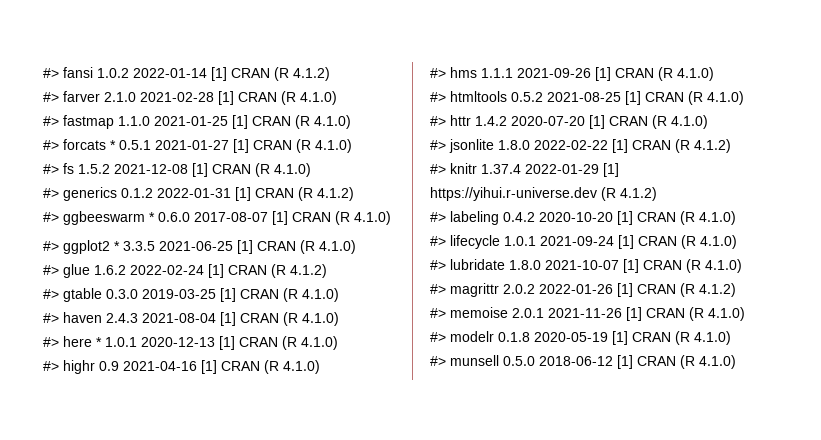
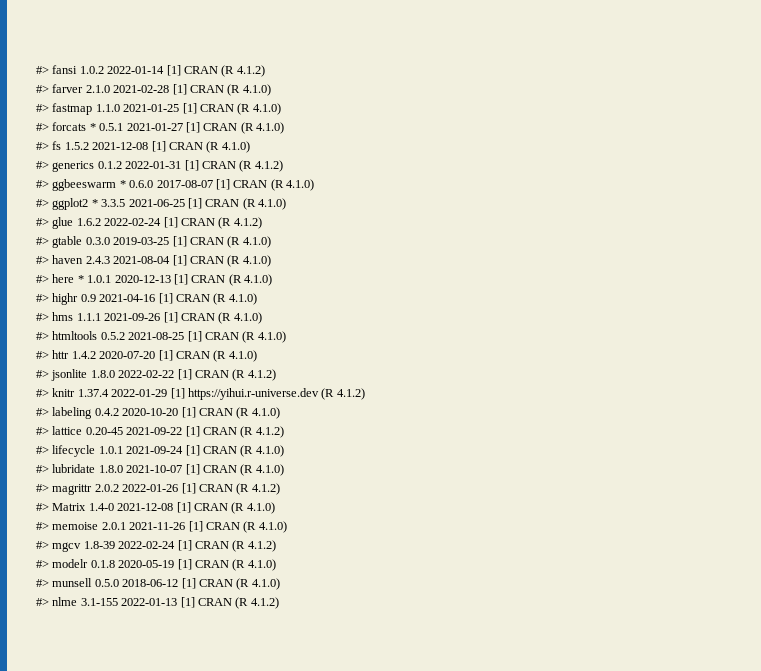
(736, 218) none -> [36,426,284,438] // #> lattice 0.20-45 2021-09-22 [1] CRAN (R 4.1.2)
(736, 290) none -> [36,502,275,514] // #> Matrix 1.4-0 2021-12-08 [1] CRAN (R 4.1.0)
(745, 314) none -> [36,540,276,552] // #> mgcv 1.8-39 2022-02-24 [1] CRAN (R 4.1.2)
(736, 362) none -> [36,597,279,609] // #> nlme 3.1-155 2022-01-13 [1] CRAN (R 4.1.2)

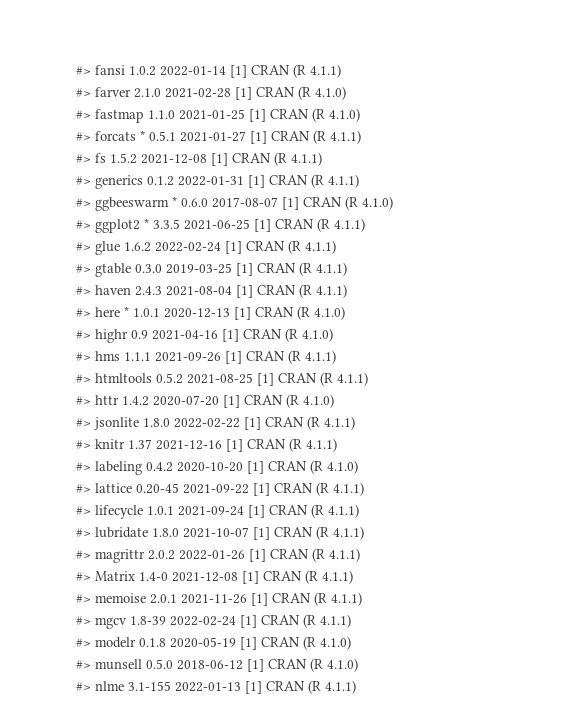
[236,65,265,77] 4.1.2) -> [310,64,341,78] 4.1.1)
[256,122,284,134] 4.1.0) -> [330,130,361,144] 4.1.1)
[221,141,250,153] 4.1.0) -> [291,152,322,166] 4.1.1)
[254,160,283,172] 4.1.2) -> [328,174,359,188] 4.1.1)
[258,198,286,210] 4.1.0) -> [334,218,365,232] 4.1.1)
[233,217,262,229] 4.1.2) -> [305,240,336,254] 4.1.1)
[242,236,271,248] 4.1.0) -> [316,262,347,276] 4.1.1)
[242,255,271,267] 4.1.0) -> [316,284,347,298] 4.1.1)
[233,312,262,324] 4.1.0) -> [305,350,336,364] 4.1.1)
[257,331,286,343] 4.1.0) -> [337,372,368,386] 4.1.1)
[247,369,276,381] 4.1.2) -> [324,416,355,430] 4.1.1)
[77,388,365,400] 1.37.4 2022-01-29 [1] https://yihui.r-universe.dev (R 4.1.2) -> [128,438,337,452] 1.37 2021-12-16 [1] CRAN (R 4.1.1)
[255,426,284,438] 4.1.2) -> [333,482,364,496] 4.1.1)
[255,445,284,457] 4.1.0) -> [328,504,359,518] 4.1.1)
[255,464,284,476] 4.1.0) -> [333,526,364,540] 4.1.1)
[251,483,280,495] 4.1.2) -> [329,548,360,562] 4.1.1)
[246,502,275,514] 4.1.0) -> [322,570,353,584] 4.1.1)
[258,521,287,533] 4.1.0) -> [331,592,362,606] 4.1.1)
[247,540,276,552] 4.1.2) -> [320,614,351,628] 4.1.1)
[250,597,279,609] 4.1.2) -> [325,680,356,694] 4.1.1)

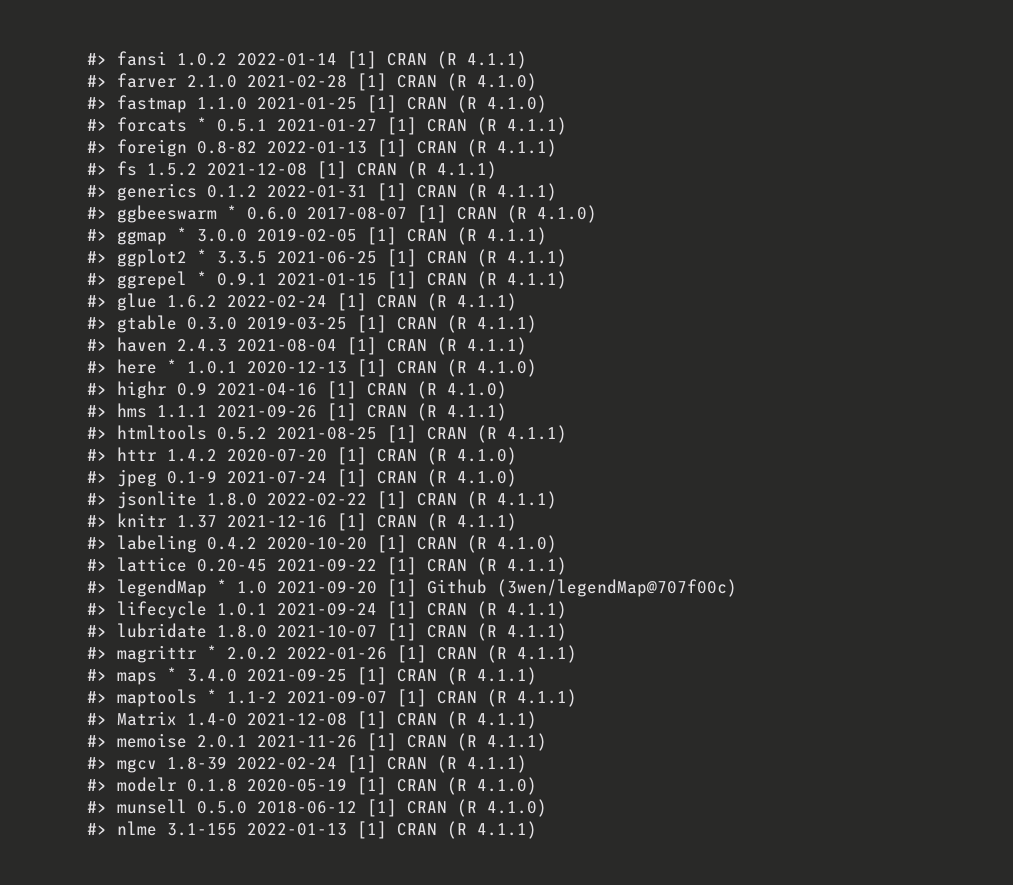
(361, 137) none -> [87,139,557,157] // #> foreign 0.8-82 2022-01-13 [1] CRAN (R 4.1.1)
(393, 203) none -> [87,227,547,245] // #> ggmap * 3.0.0 2019-02-05 [1] CRAN (R 4.1.1)
(365, 225) none -> [87,271,567,289] // #> ggrepel * 0.9.1 2021-01-15 [1] CRAN (R 4.1.1)
(334, 401) none -> [87,469,517,487] // #> jpeg 0.1-9 2021-07-24 [1] CRAN (R 4.1.0)
(364, 489) none -> [87,579,737,597] // #> legendMap * 1.0 2021-09-20 [1] Github (3wen/legendMap@707f00c)
(145, 556) none -> [207,645,217,659] *
(360, 555) none -> [87,667,537,685] [87,689,577,707] // #> maps * 3.4.0 2021-09-25 [1] CRAN (R 4.1.1) // #> maptools * 1.1-2 2021-09-07 [1] CRAN (R 4.1.1)

